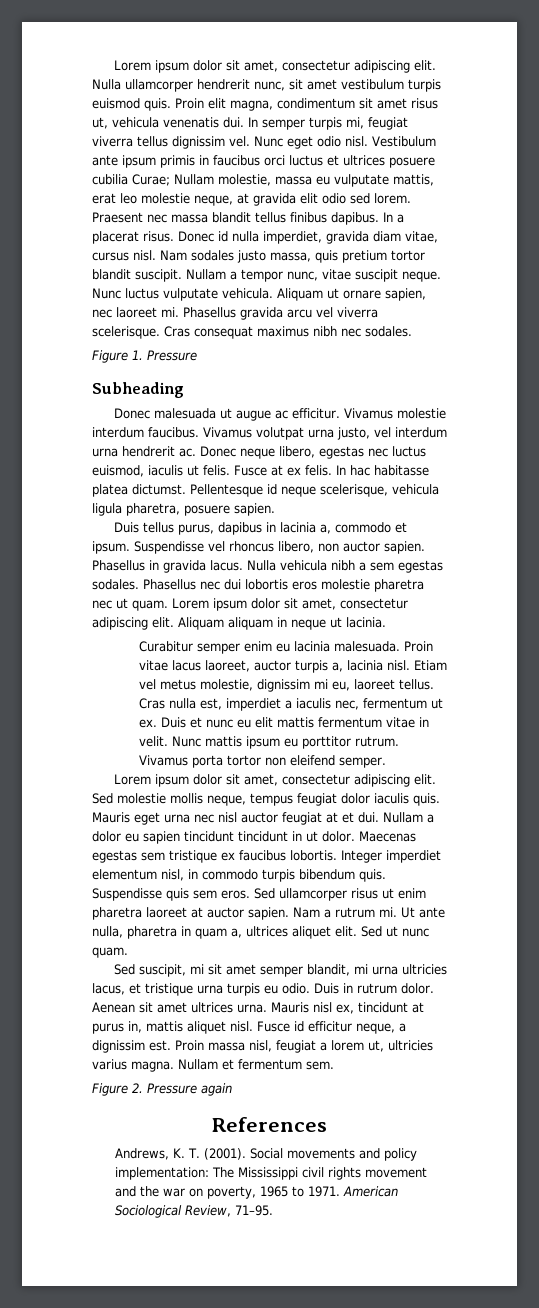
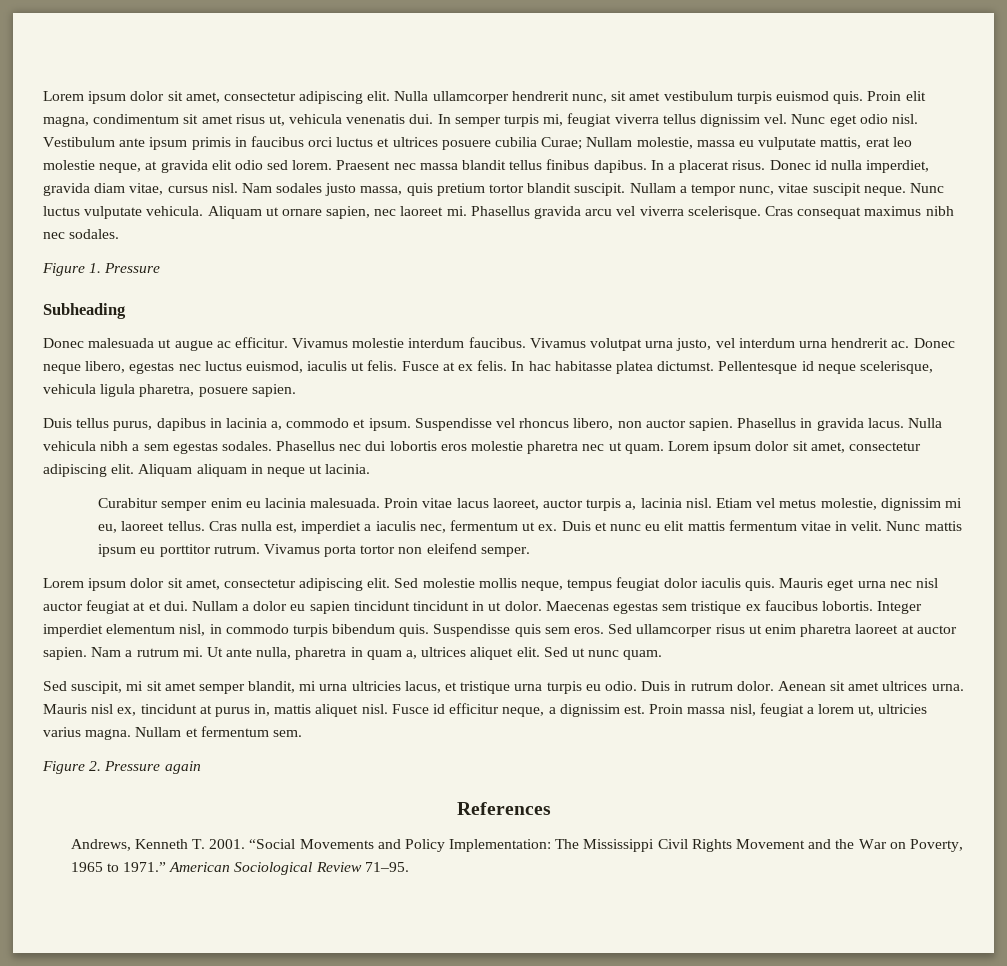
[173,1148,418,1161] [115,1167,428,1180] [115,1186,257,1199] K. T. (2001). Social movements and policy implementation: The Mississippi civil rights movement and the war on poverty, -> [134,839,963,852] Kenneth T. 2001. “Social Movements and Policy Implementation: The Mississippi Civil Rights Movement and the War on Poverty,
[308,1186,341,1197] 1971. -> [122,862,166,872] 1971.”
[185,1205,232,1217] Review, -> [315,862,362,872] Review

